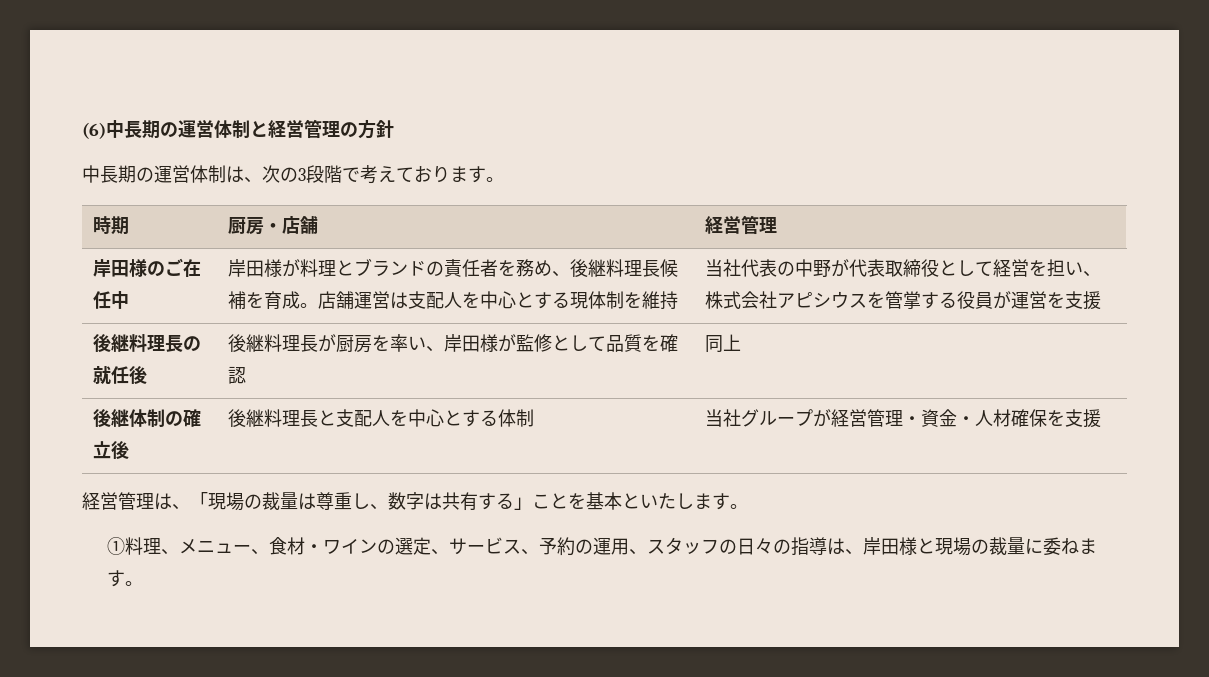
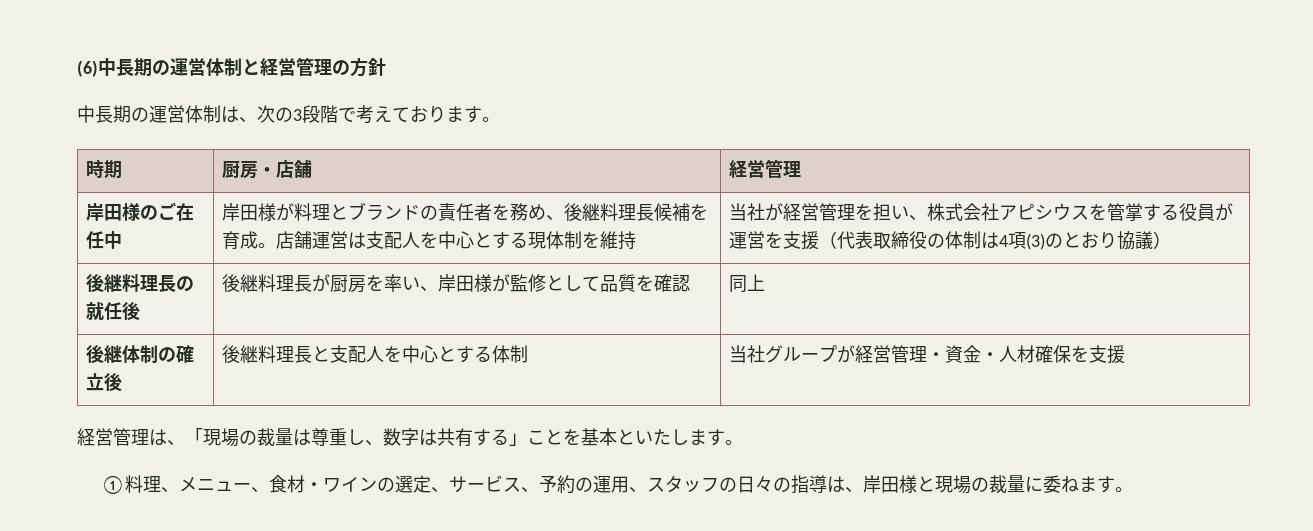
[741,259,1030,277] 代表の中野が代表取締役として経営 -> [764,203,855,221] が経営管理
(1102, 300) none -> [818,231,1171,250] （代表取締役の体制は4項(3)のとおり協議）

